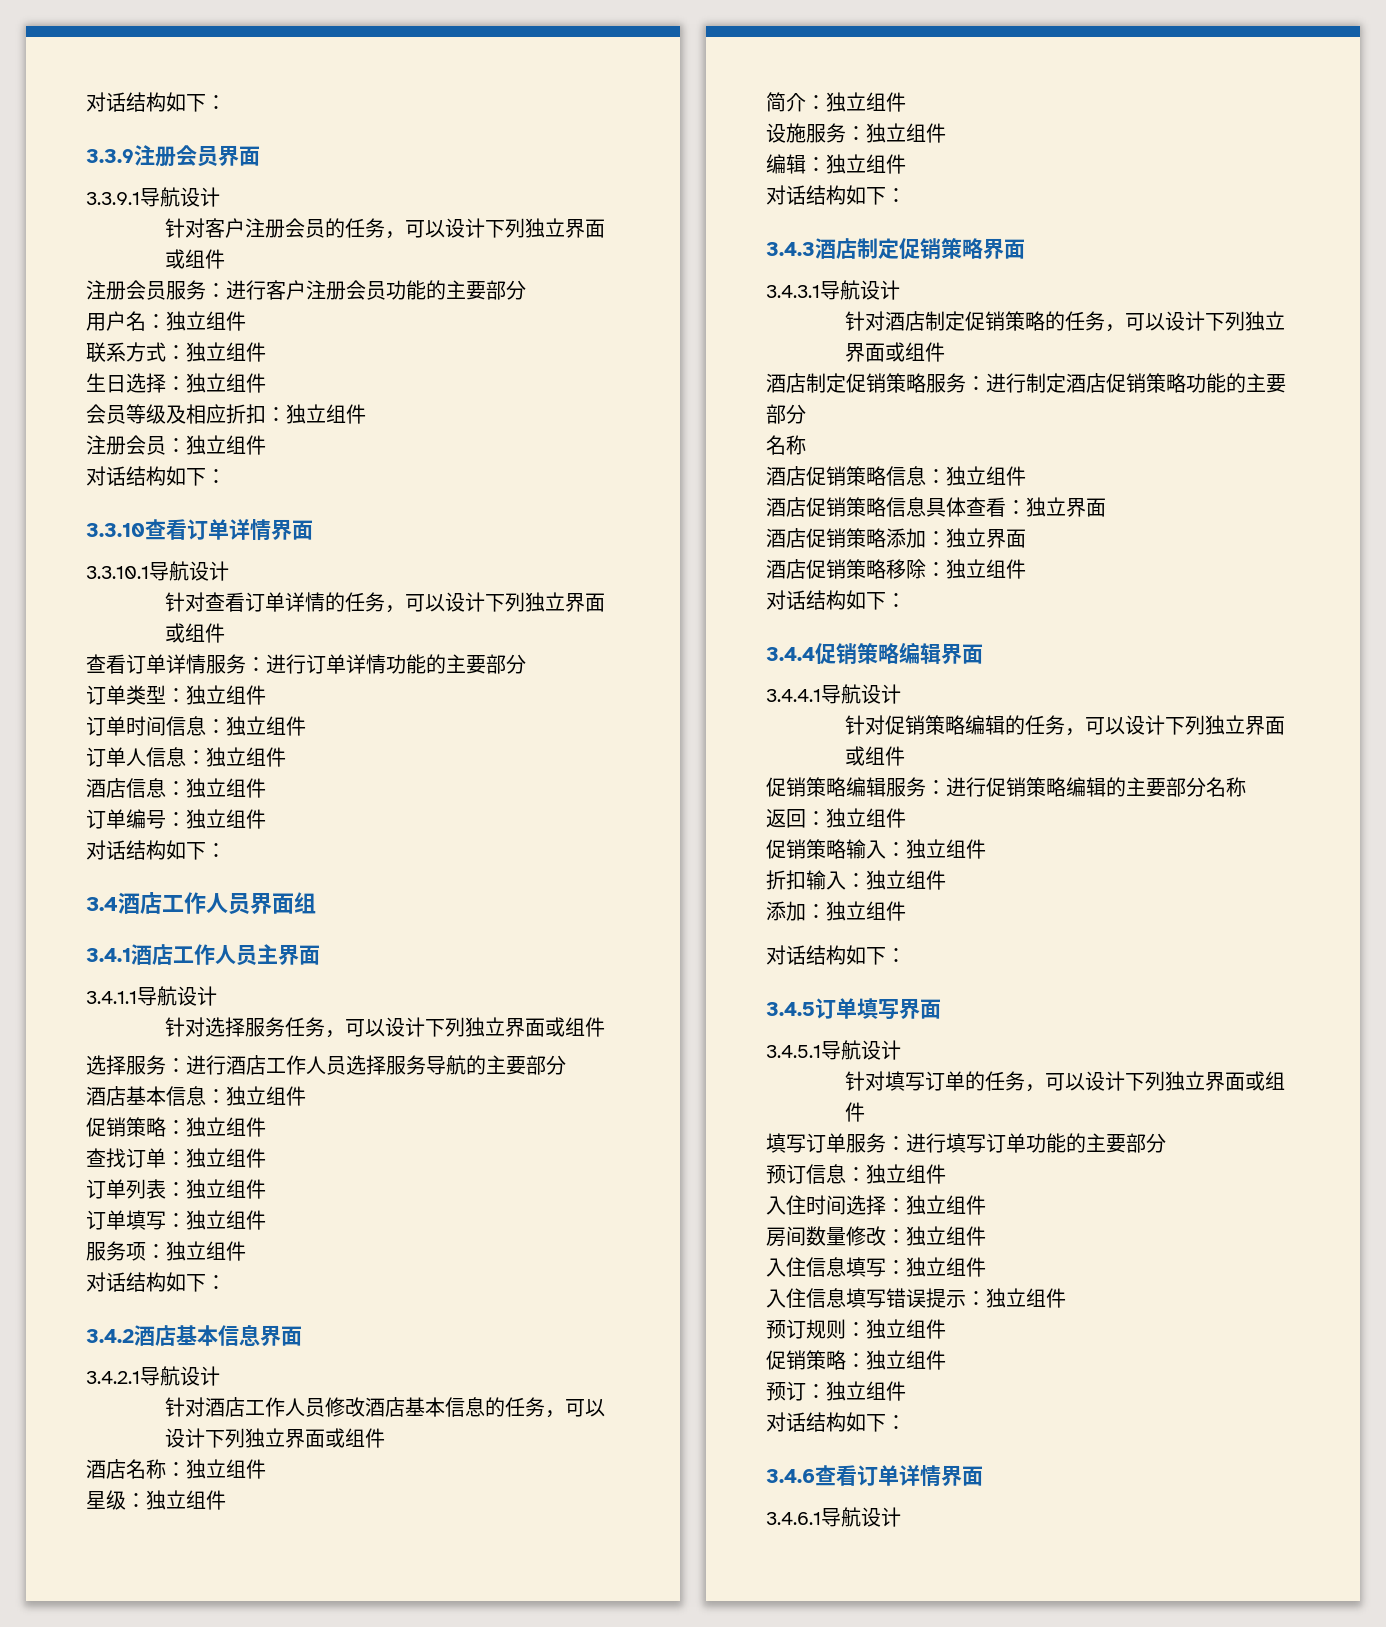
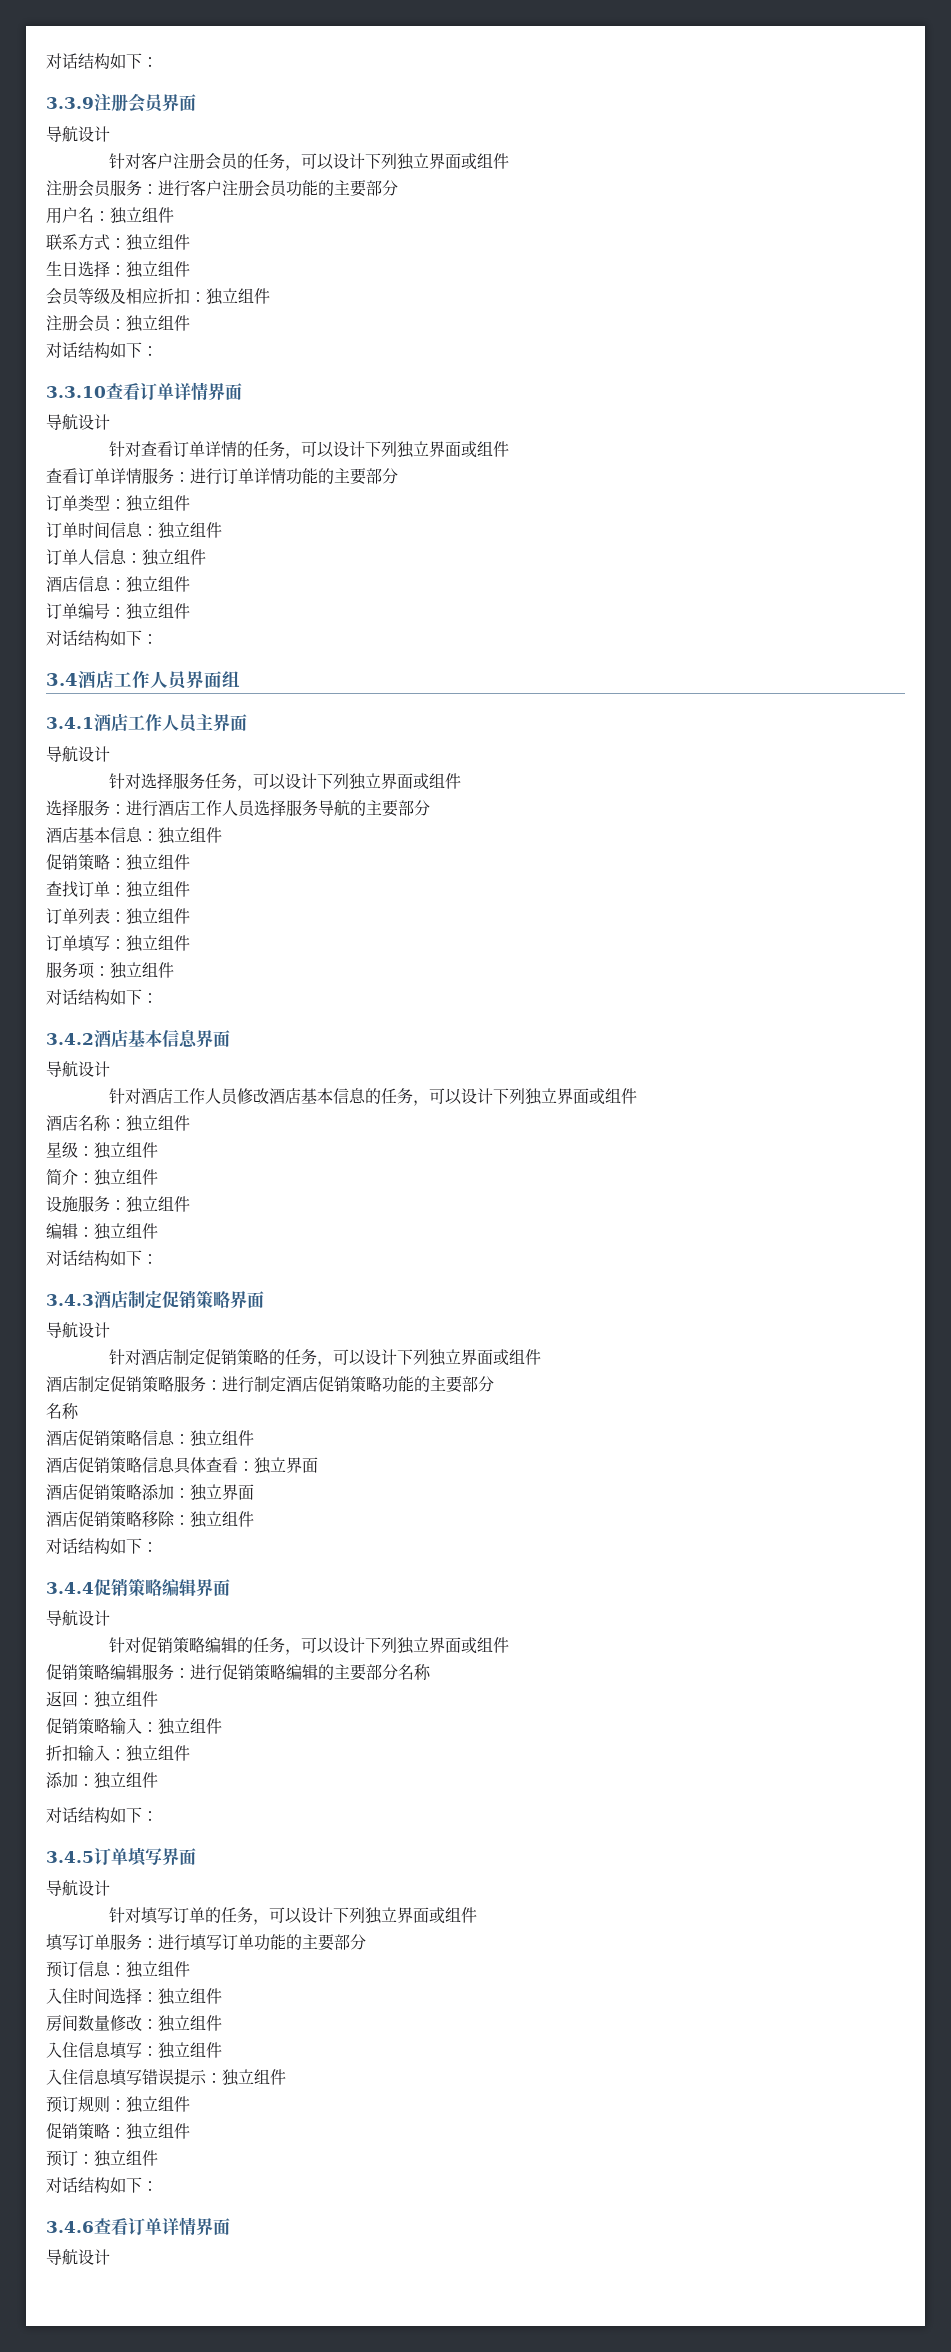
[86,192,140,205] 3.3.9.1 -> (196, 102) none
[86,566,149,579] 3.3.10.1 -> (242, 391) none
[86,991,137,1004] 3.4.1.1 -> (247, 722) none
[86,1371,140,1384] 3.4.2.1 -> (230, 1038) none
[766,285,820,298] 3.4.3.1 -> (264, 1299) none
[766,689,821,702] 3.4.4.1 -> (230, 1587) none
[766,1045,821,1058] 3.4.5.1 -> (196, 1856) none
[766,1512,821,1525] 3.4.6.1 -> (230, 2226) none

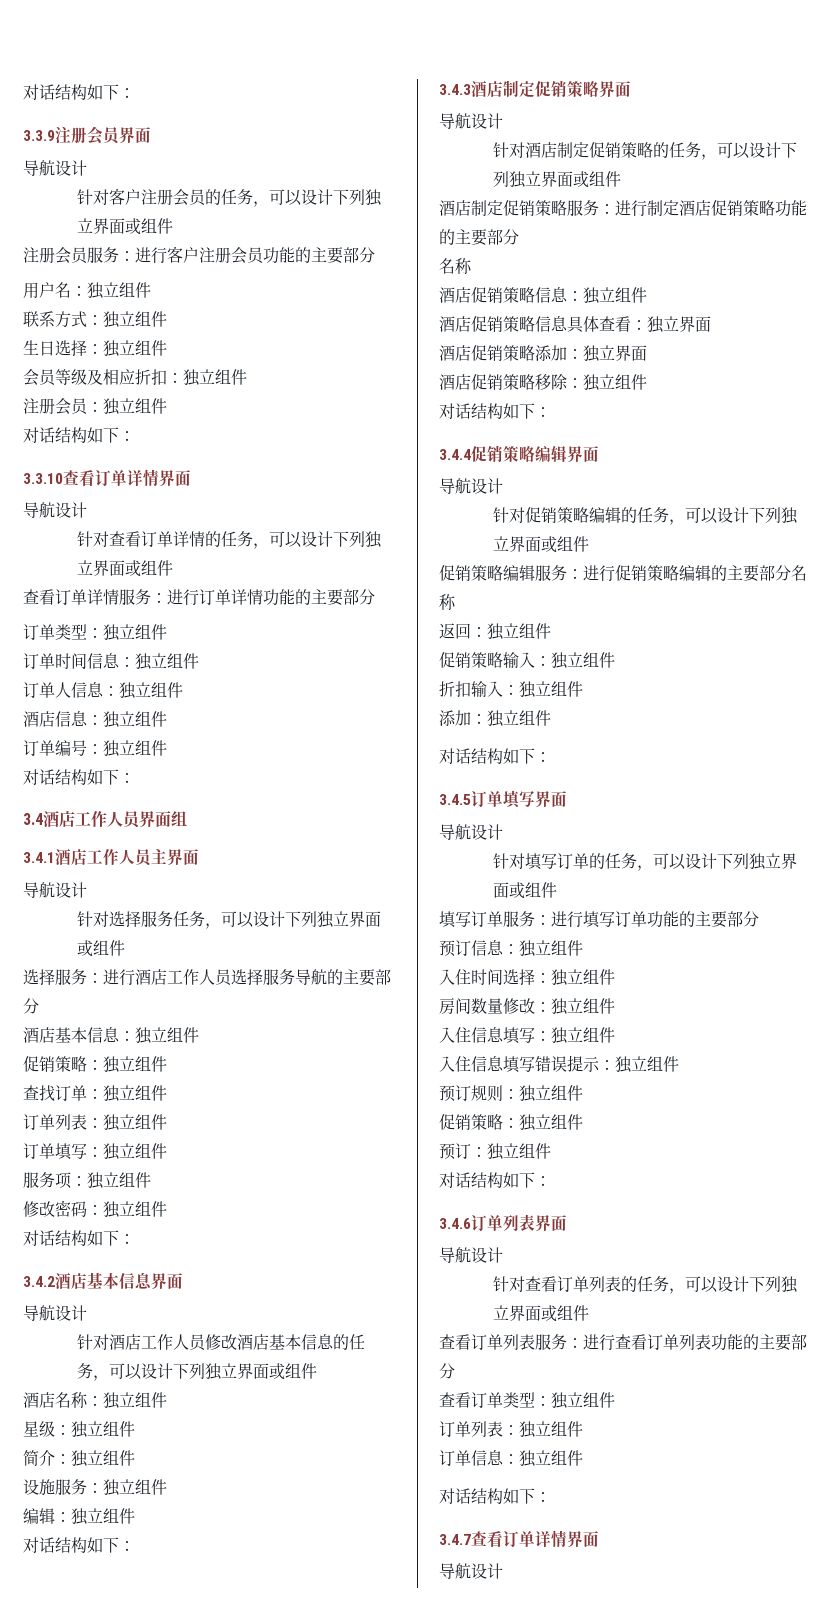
(174, 970) none -> [23,1200,167,1218] // 修改密码：独立组件
(94, 2227) none -> [471,1214,567,1232] [439,1247,503,1263] [492,1276,798,1294] [492,1305,589,1322] [439,1334,807,1351] [439,1363,455,1379] [439,1392,615,1409] [439,1421,583,1438] [439,1450,583,1467] [439,1488,551,1504] [439,1534,471,1545] 订单列表界面 // 导航设计 // 针对查看订单列表的任务，可以设计下列独立界面或组件 // 查看订单列表服务：进行查看订单列表功能的主要部分 // 查看订单类型：独立组件 // 订单列表：独立组件 // 订单信息：独立组件 // 对话结构如下： // 3.4.7

